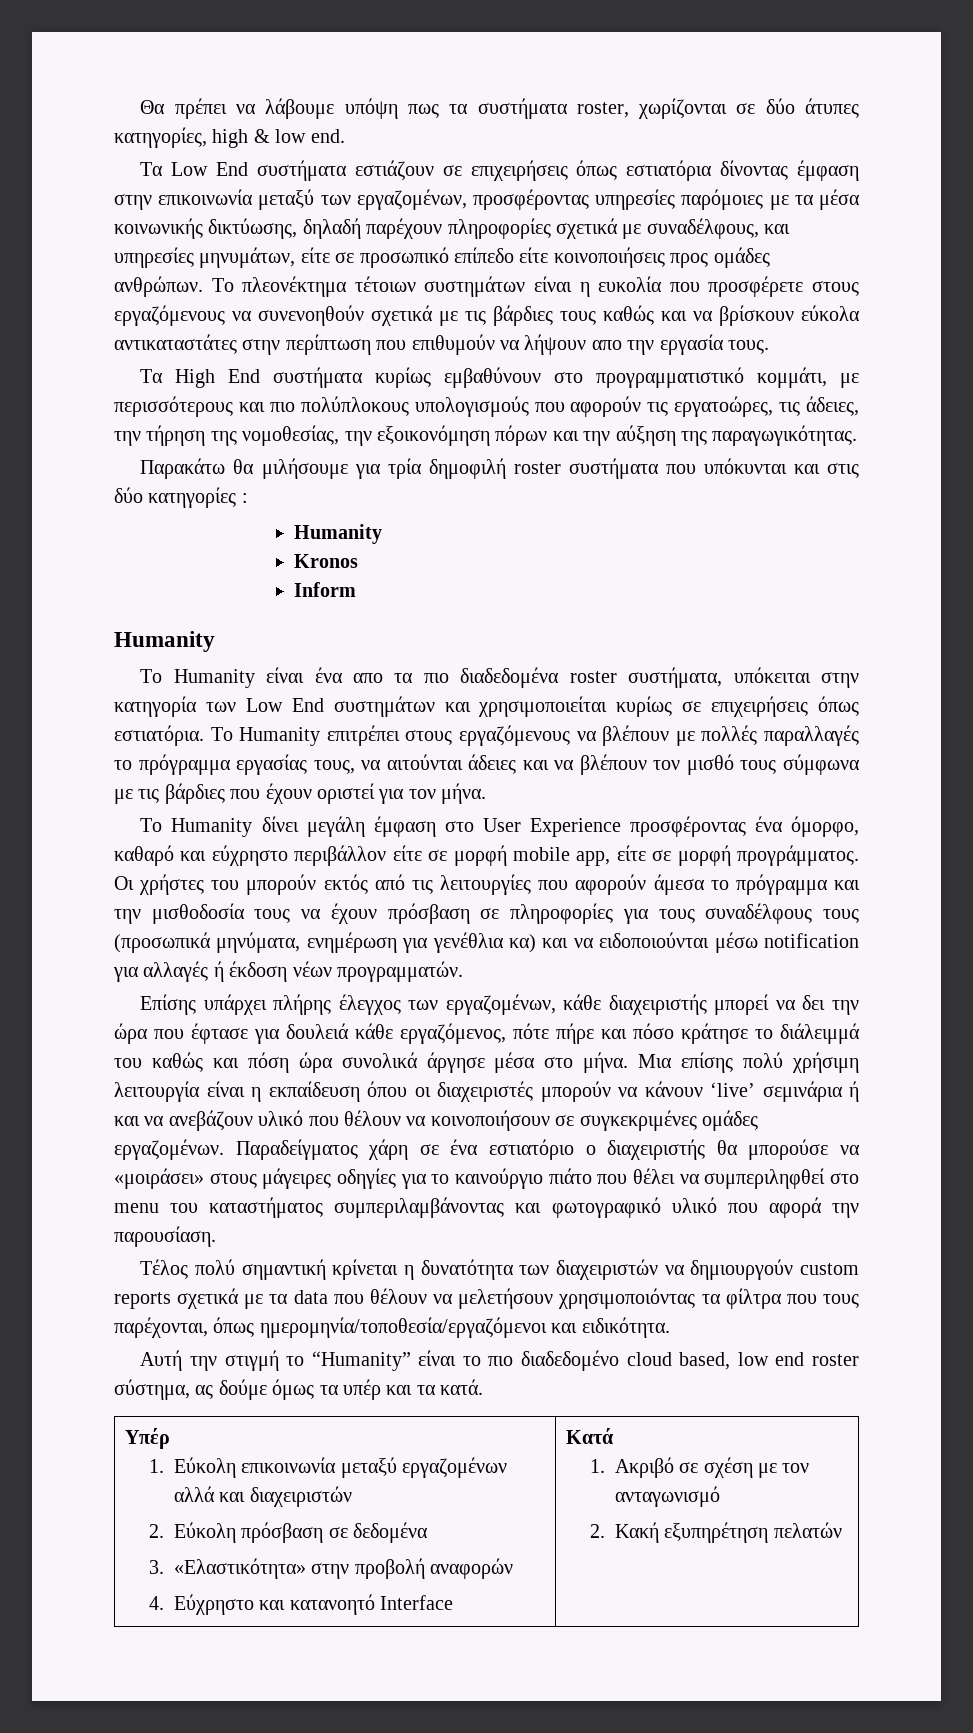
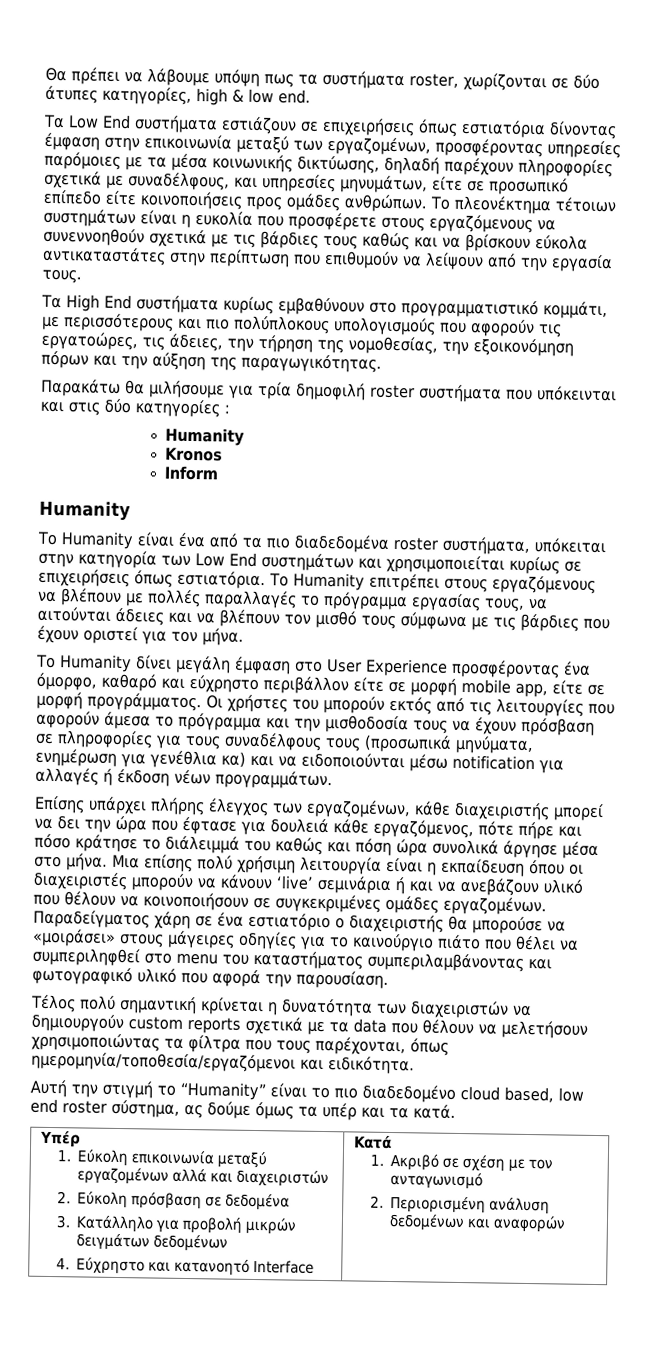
[258,305,364,326] συνενοηθούν -> [43,227,145,247] συνεννοηθούν
[524,334,622,355] λήψουν απο -> [425,252,517,271] λείψουν από
[703,458,787,474] υπόκυνται -> [537,386,617,402] υπόκεινται
[353,673,384,683] απο -> [209,533,239,548] από
[337,961,463,982] προγραμματών. -> [215,770,333,790] προγραμμάτων.
[558,1288,696,1309] χρησιμοποιόντας -> [31,1032,160,1052] χρησιμοποιώντας
[173,1558,514,1579] «Ελαστικότητα» στην προβολή αναφορών -> [75,1215,296,1235] [75,1233,228,1252] Κατάλληλο για προβολή μικρών δειγμάτων δεδομένων
[614,1522,842,1543] Κακή εξυπηρέτηση πελατών -> [389,1195,550,1215] [388,1213,566,1233] Περιορισμένη ανάλυση δεδομένων και αναφορών

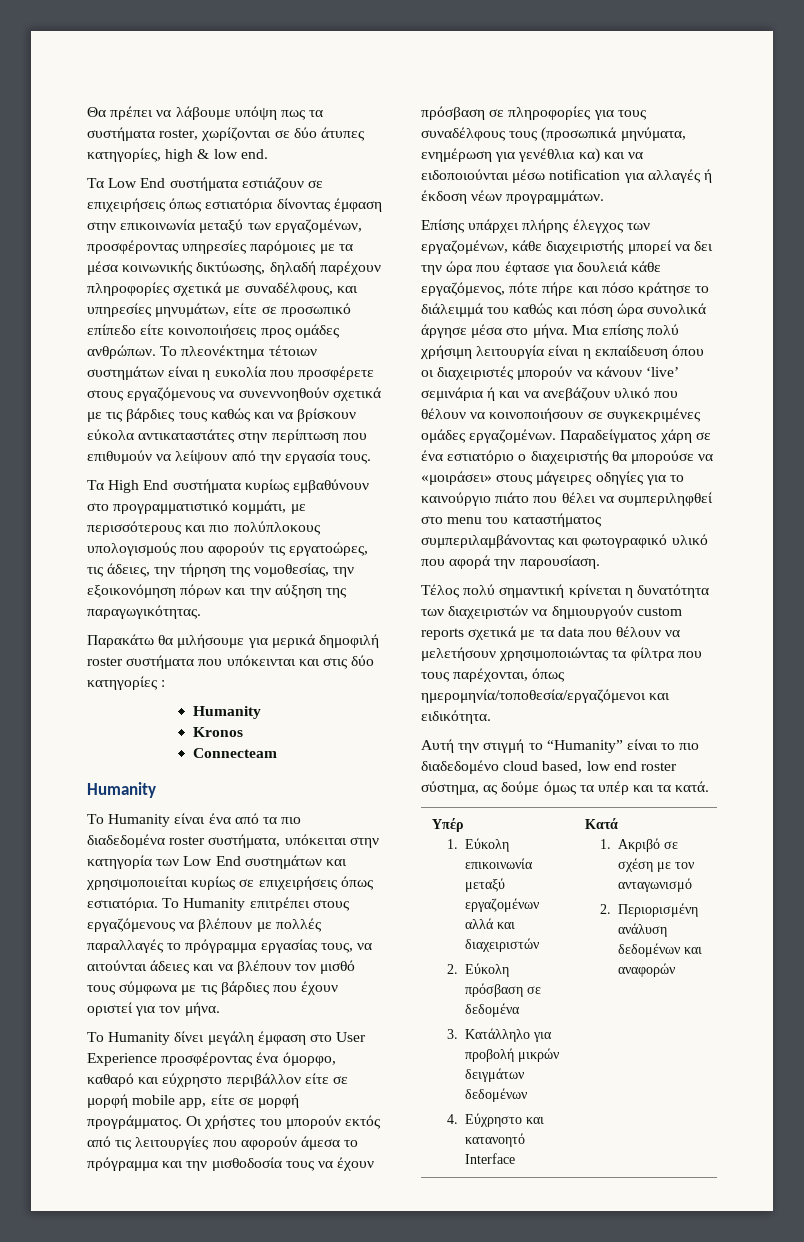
[258,381,292,400] τρία -> [271,634,315,648] μερικά
[164,465,220,481] Inform -> [192,748,277,758] Connecteam

